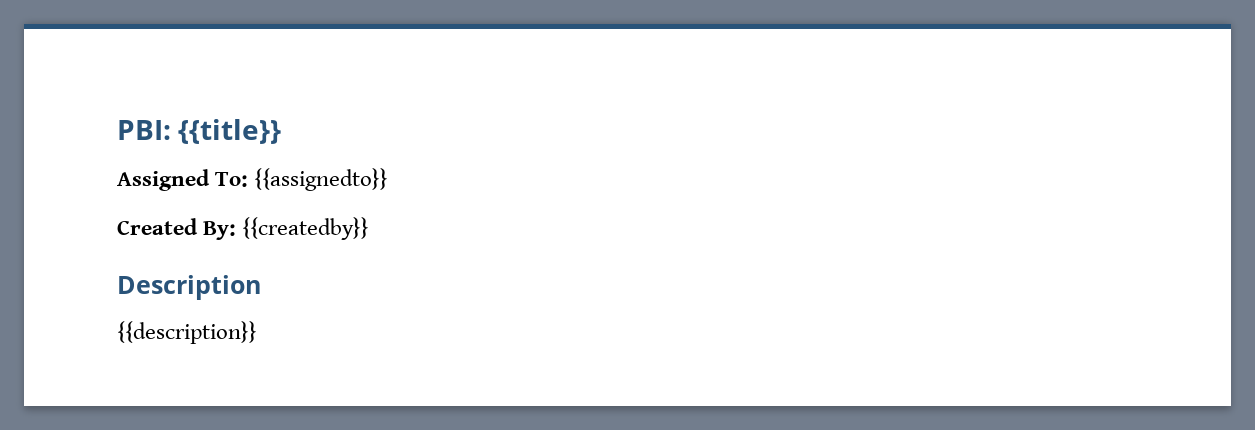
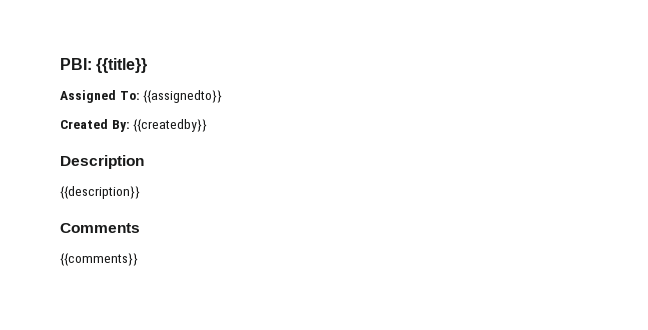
(257, 332) none -> [60,223,140,233] [60,253,138,266] // Comments // {{comments}}

